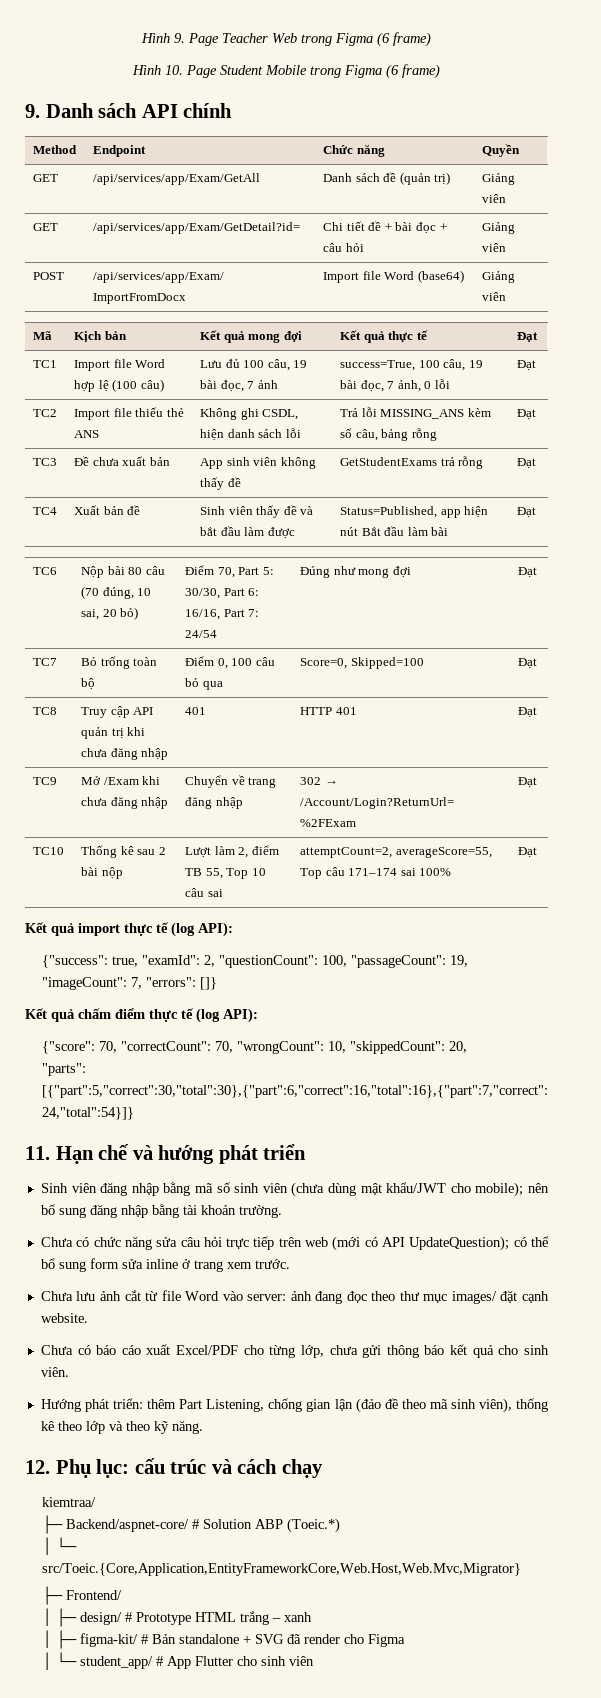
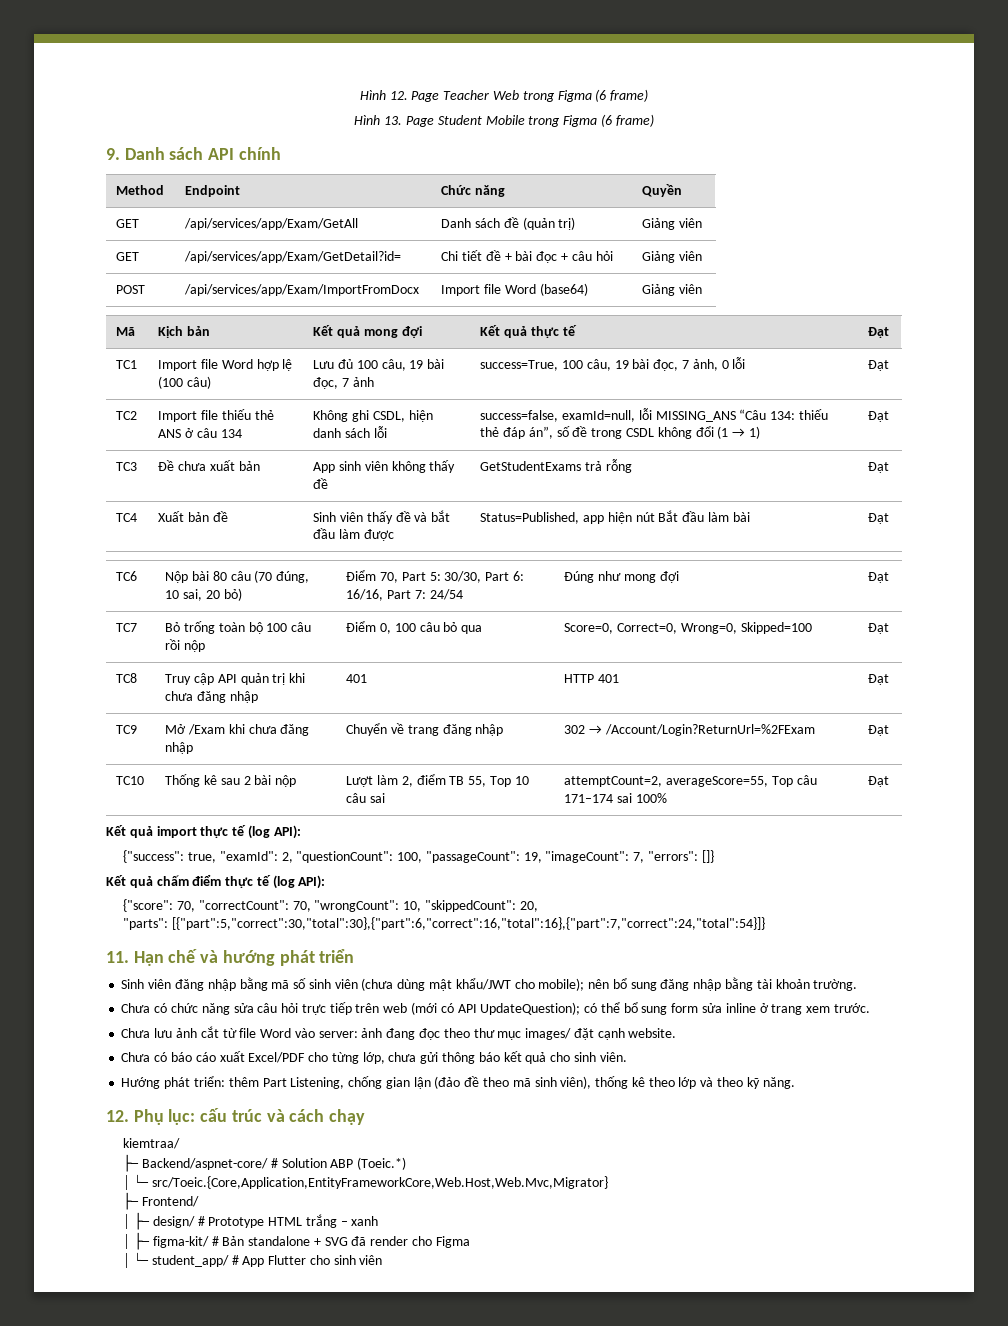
[141,33,185,43] Hình 9. -> [359,90,408,100] Hình 12.
[165,65,183,75] 10. -> [384,116,403,125] 13.
(100, 434) none -> [185,428,242,438] ở câu 134
[340,407,491,419] [340,428,437,441] Trả lỗi MISSING_ANS kèm số câu, bảng rỗng -> [480,408,828,422] [480,426,760,439] success=false, examId=null, lỗi MISSING_ANS “Câu 134: thiếu thẻ đáp án”, số đề trong CSDL không đổi (1 → 1)
(96, 684) none -> [266,622,312,632] [165,639,206,652] 100 câu rồi nộp
(348, 663) none -> [617,623,737,634] Correct=0, Wrong=0,

